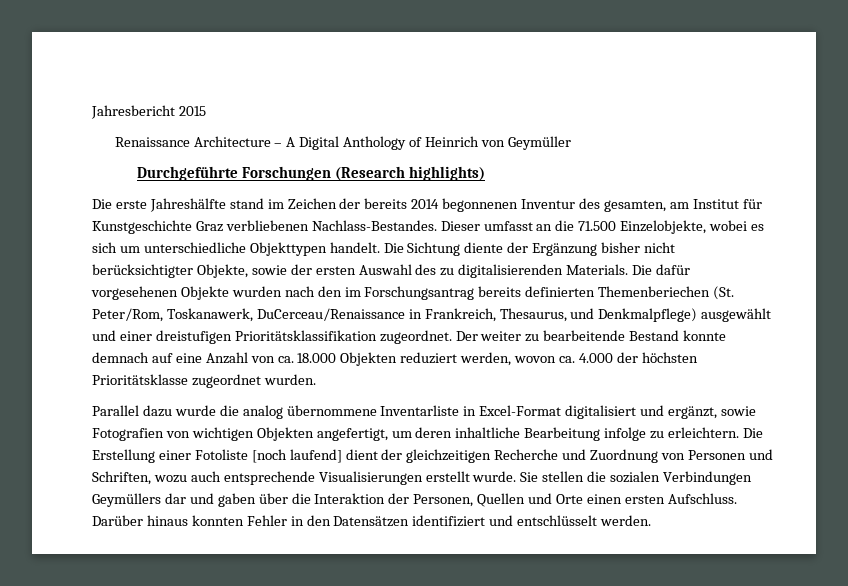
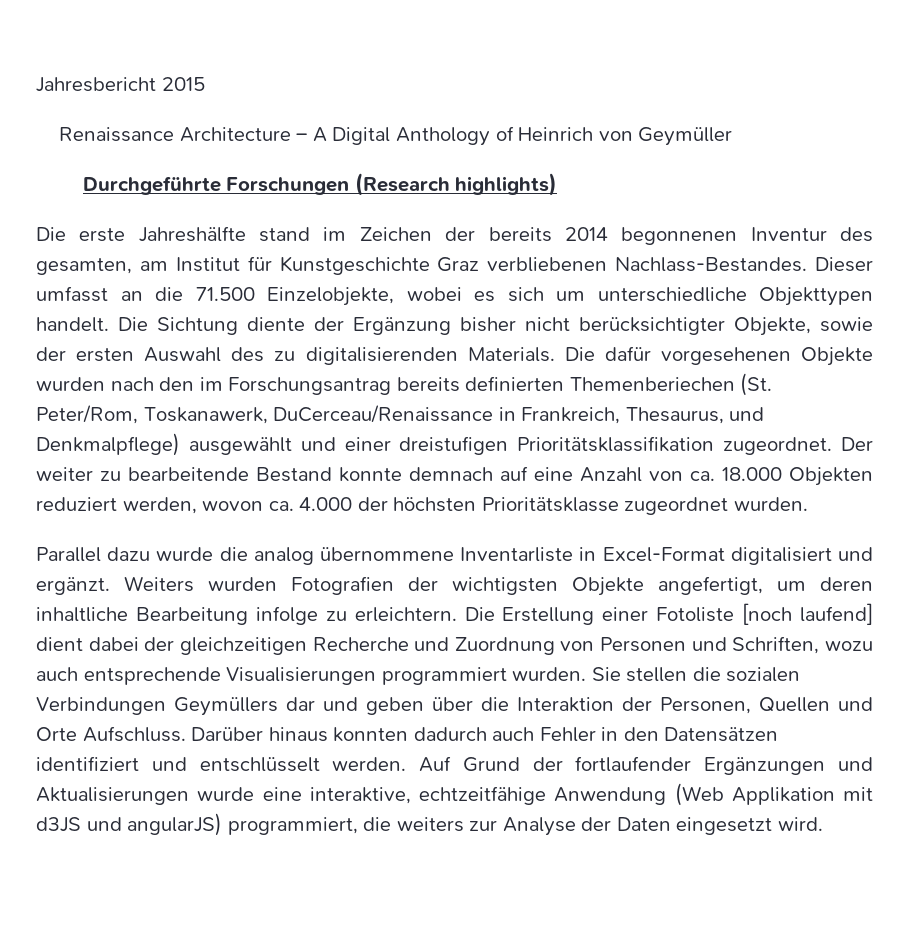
[668,406,756,419] [92,427,314,441] ergänzt, sowie Fotografien von wichtigen Objekten -> [36,576,644,596] ergänzt. Weiters wurden Fotografien der wichtigsten Objekte
(378, 454) none -> [88,637,139,651] dabei
[425,471,517,482] erstellt wurde. -> [381,667,587,685] programmiert wurden.
[217,493,256,507] gaben -> [366,697,424,715] geben
[586,494,665,504] einen ersten -> (77, 734) none
(244, 520) none -> [413,727,535,741] dadurch auch
(652, 520) none -> [419,756,874,775] [36,783,873,806] [36,813,823,836] Auf Grund der fortlaufender Ergänzungen und Aktualisierungen wurde eine interaktive, echtzeitfähige Anwendung (Web Applikation mit d3JS und angularJS) programmiert, die weiters zur Analyse der Daten eingesetzt wird.

